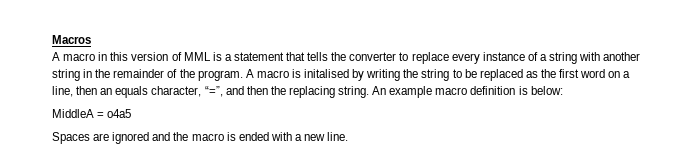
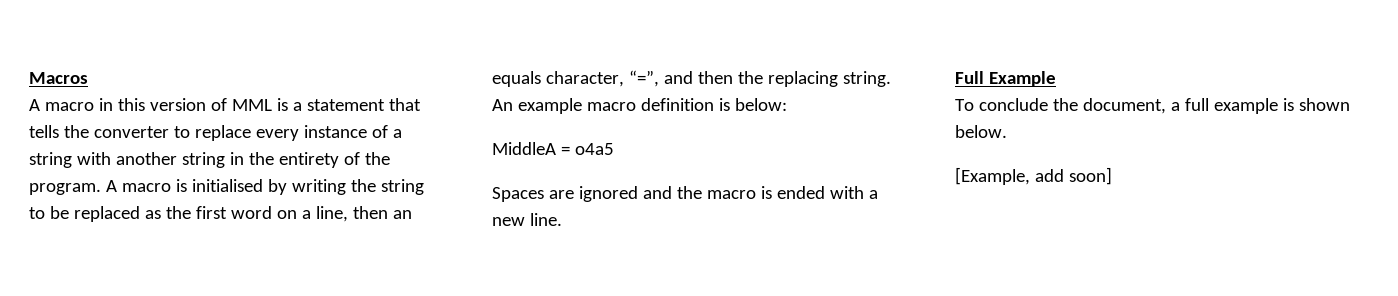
[113,69,165,78] remainder -> [278,152,339,168] entirety
[304,69,350,78] initalised -> [191,179,263,192] initialised
(349, 136) none -> [955,71,1056,87] [955,98,1350,114] [955,125,1007,138] [955,167,1112,185] // Full Example // To conclude the document, a full example is shown below. // [Example, add soon]

